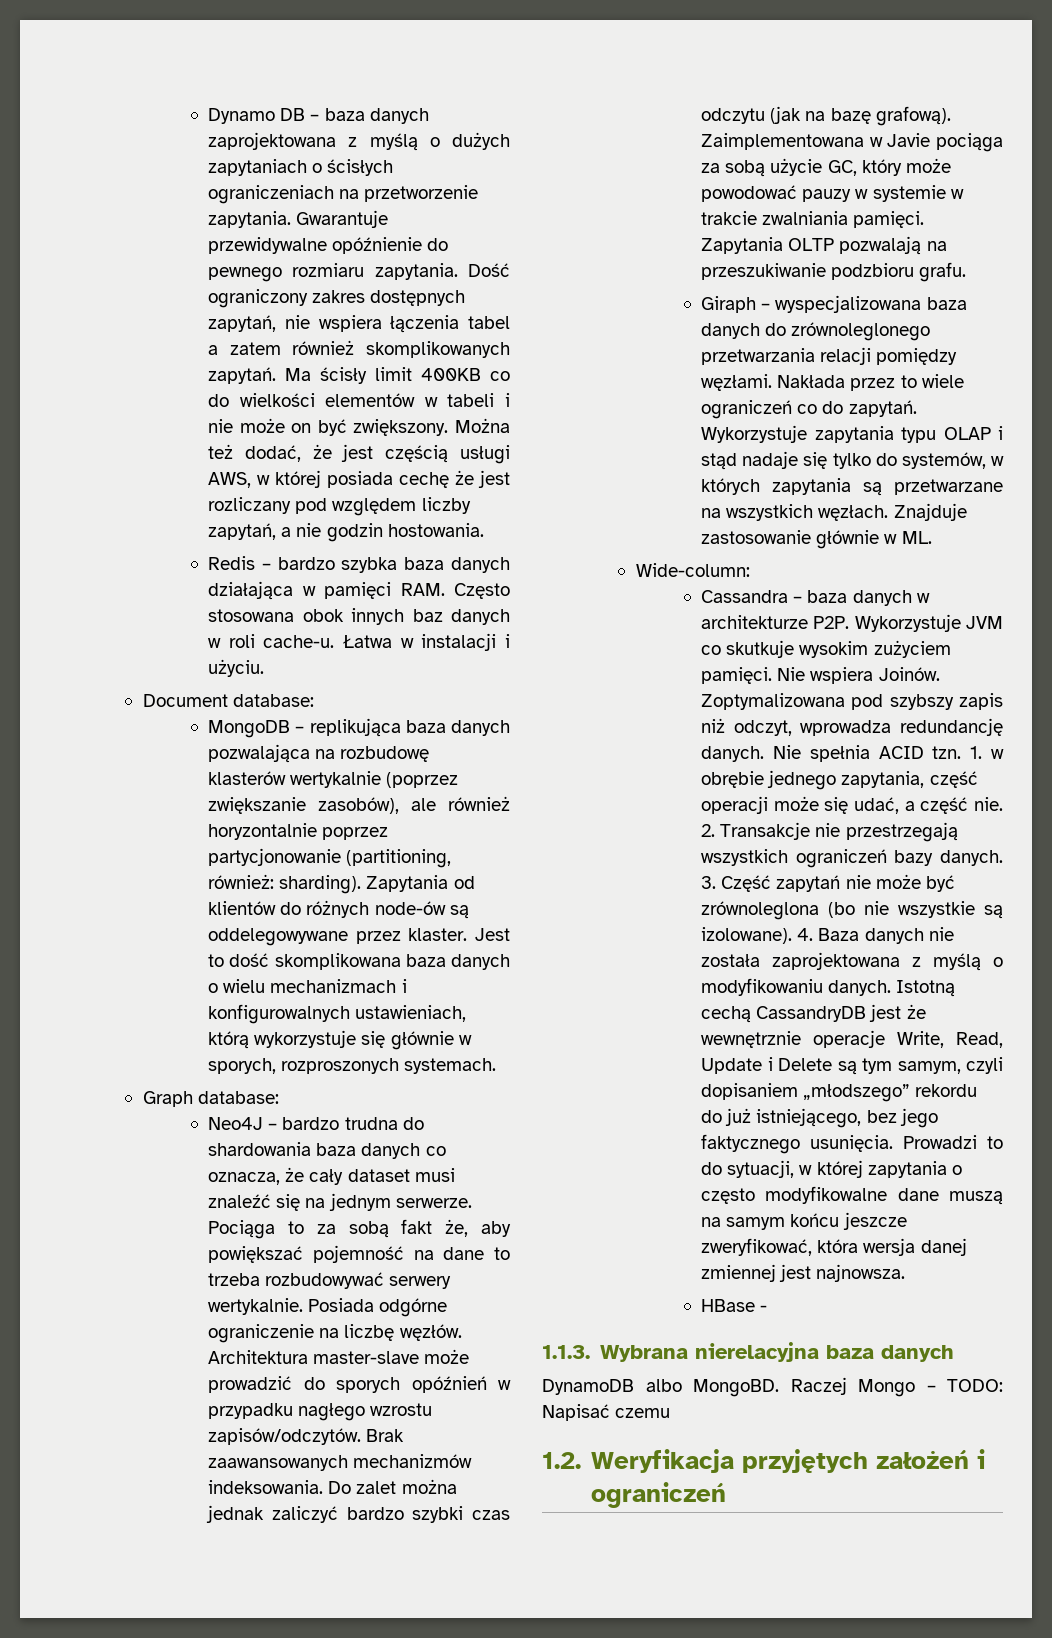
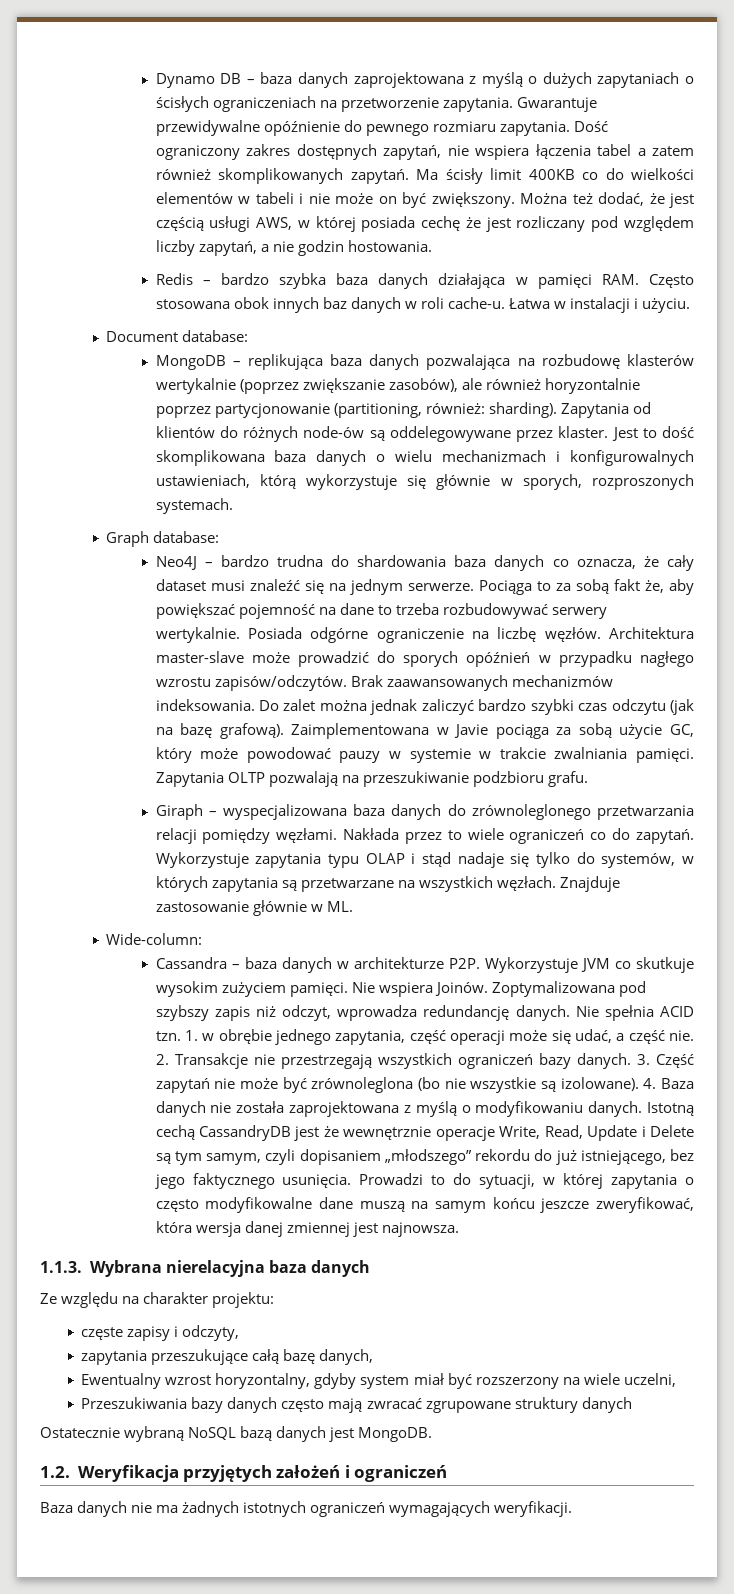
[701,1299,768,1312] // HBase - -> (459, 1229) none
[542,1377,1003,1397] [542,1404,671,1421] DynamoDB albo MongoBD. Raczej Mongo – TODO: Napisać czemu -> [40,1292,275,1308] [81,1325,240,1341] [81,1349,374,1365] [81,1373,676,1389] [81,1397,632,1413] [40,1426,433,1442] Ze względu na charakter projektu: // częste zapisy i odczyty, // zapytania przeszukujące całą bazę danych, // Ewentualny wzrost horyzontalny, gdyby system miał być rozszerzony na wiele uczelni, // Przeszukiwania bazy danych często mają zwracać zgrupowane struktury danych // Ostatecznie wybraną NoSQL bazą danych jest MongoDB.
(726, 1495) none -> [40,1501,573,1517] // Baza danych nie ma żadnych istotnych ograniczeń wymagających weryfikacji.

